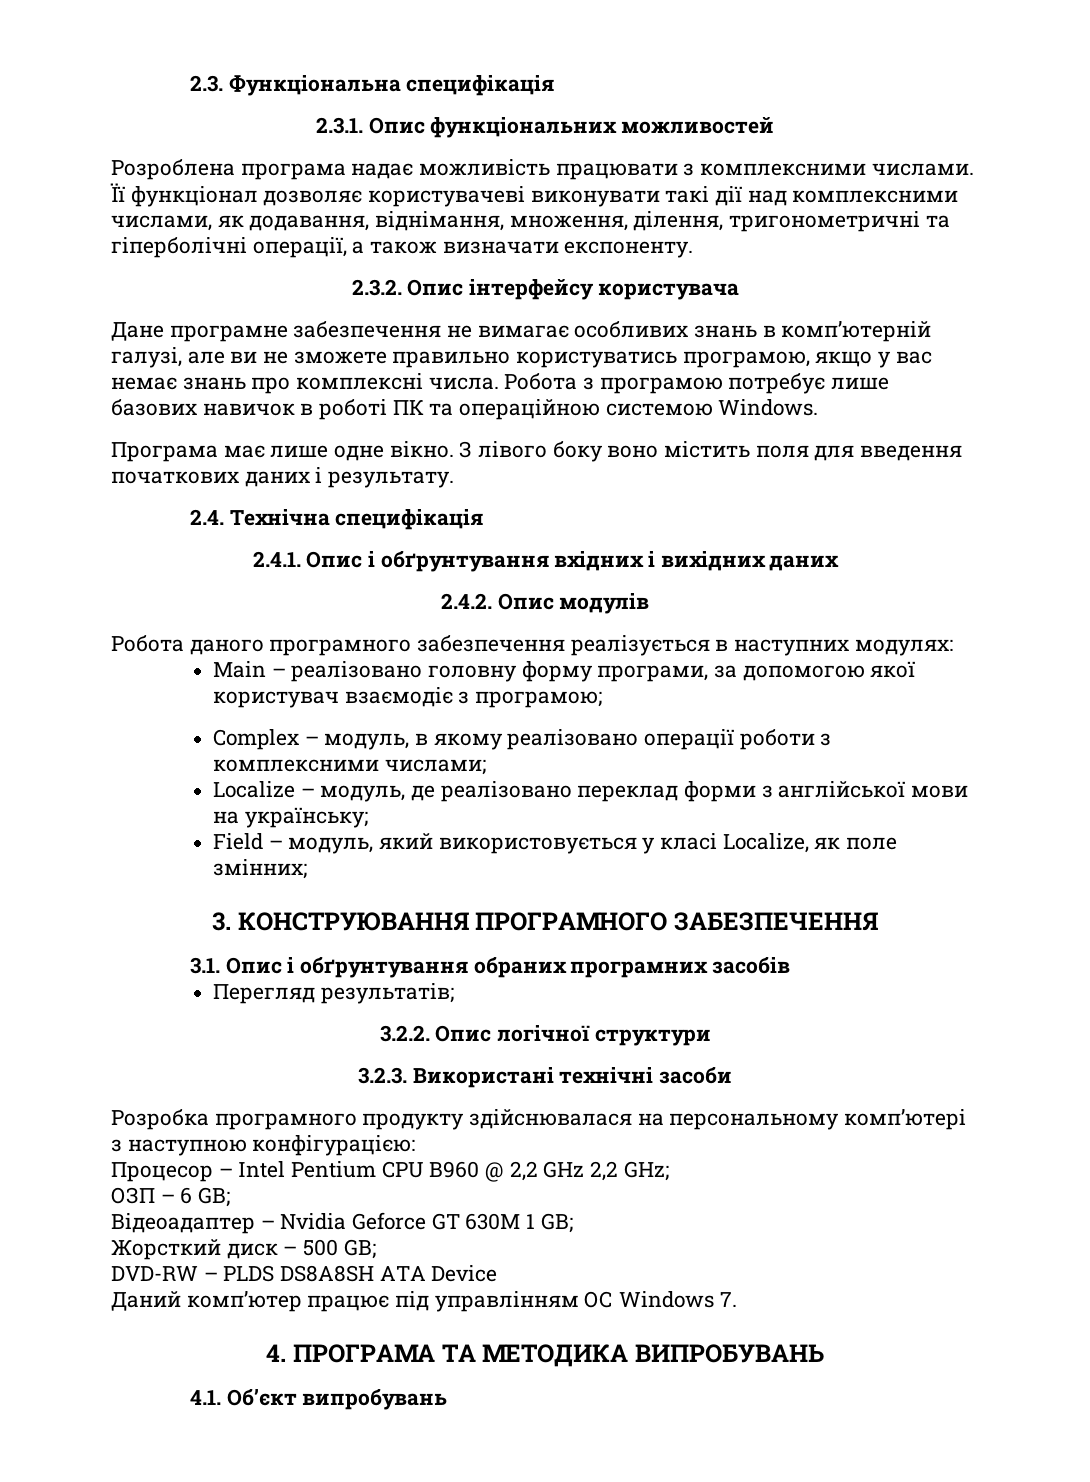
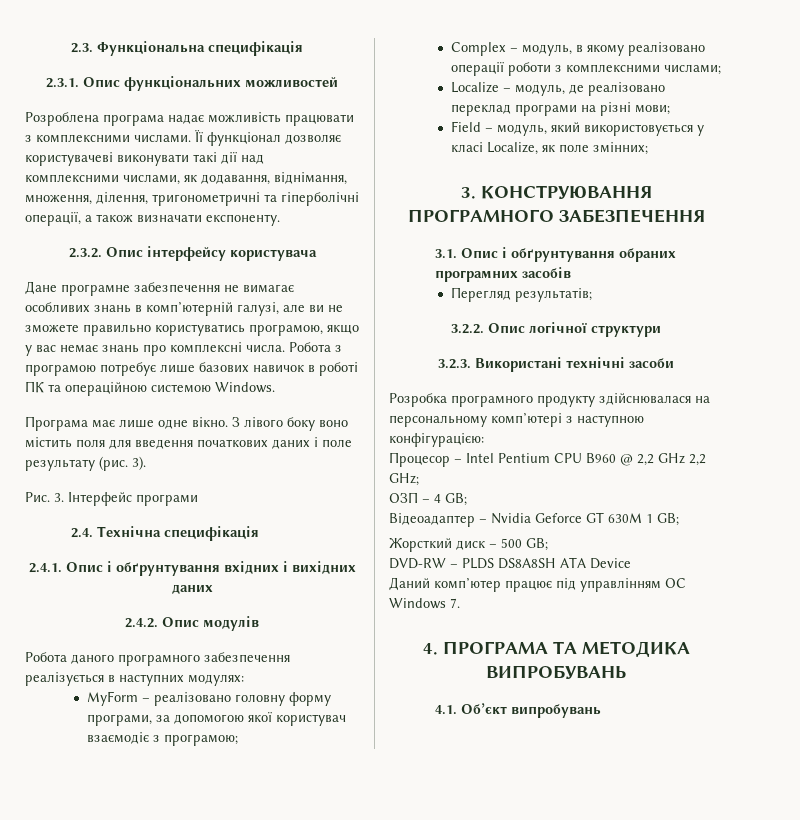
[328,471,455,488] результату. -> [322,439,352,447] [25,456,146,471] [25,492,198,506] поле результату (рис. 3). // Рис. 3. Інтерфейс програми
[213,661,267,678] Main -> [86,691,138,706] MyForm
[684,781,969,802] [213,807,368,828] форми з англійської мови на українську; -> [514,102,670,116] програми на різні мови;
[180,1187,193,1204] 6 -> [434,494,441,503] 4

